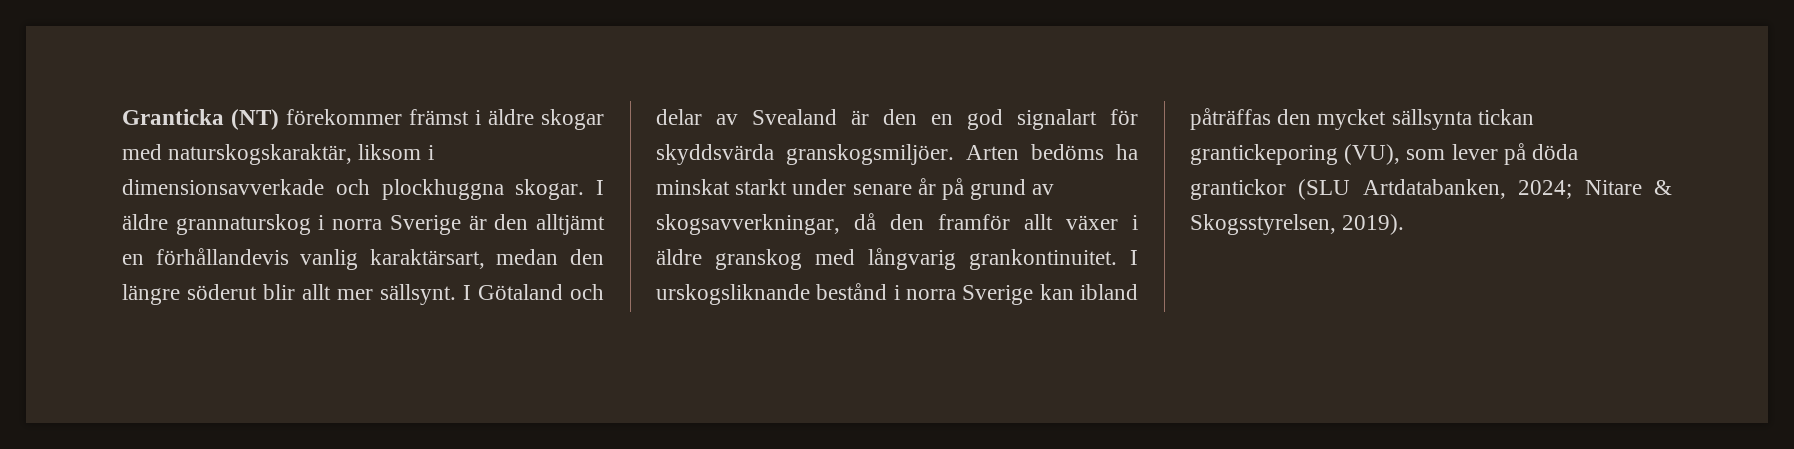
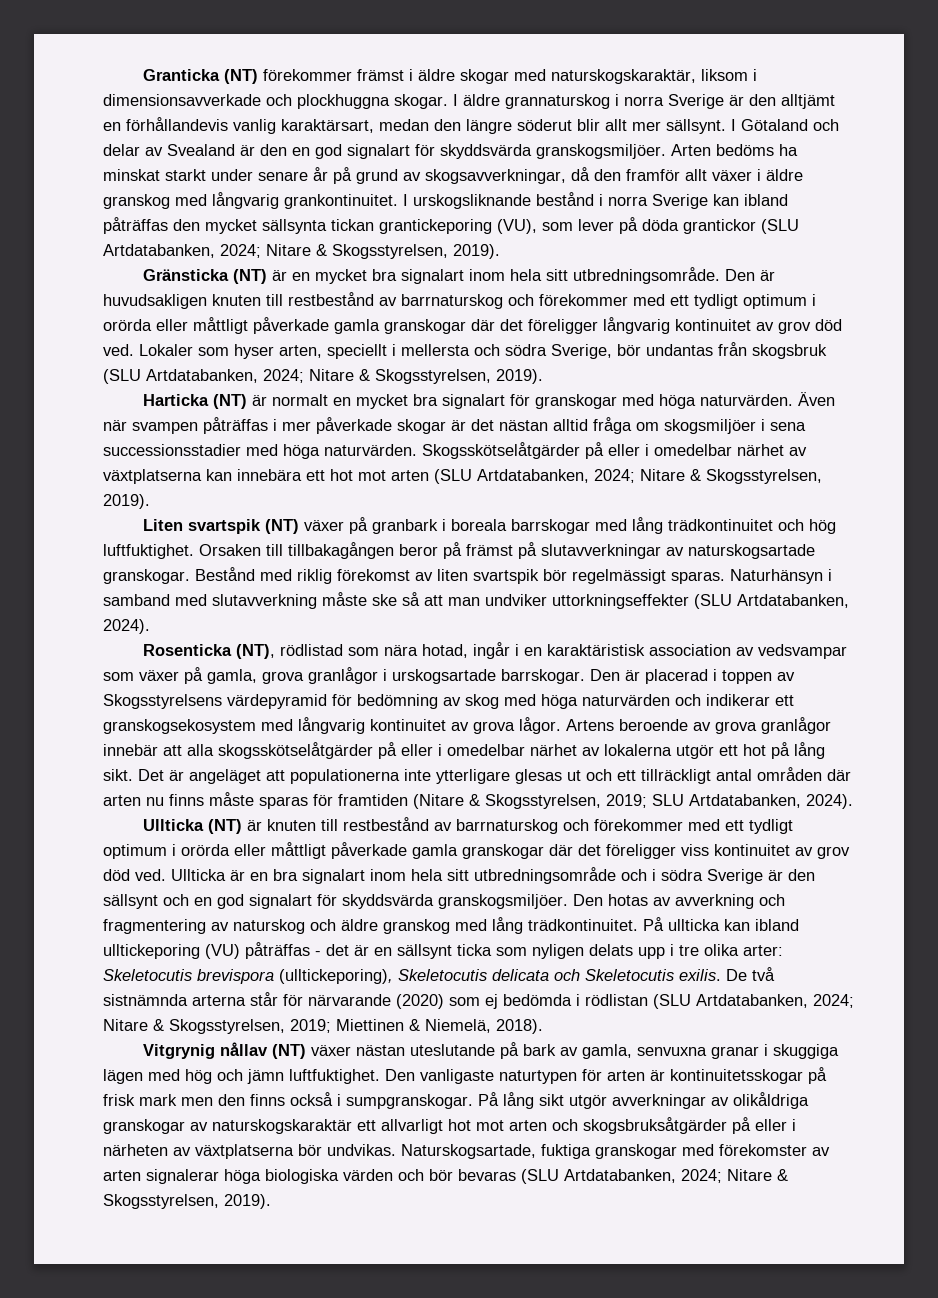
(1405, 224) none -> [143,267,776,284] [103,292,816,309] [103,317,842,334] [103,342,827,359] [103,369,543,384] [143,392,836,409] [103,417,806,434] [103,442,807,459] [103,469,822,484] [103,494,150,509] [143,517,837,534] [103,542,815,559] [103,567,832,584] [103,592,849,609] [103,619,150,634] [143,642,848,659] [103,667,795,684] [103,694,794,709] [103,717,831,734] [103,742,825,759] [103,767,851,784] [103,792,853,809] [143,817,794,834] [103,842,850,859] [103,867,815,884] [103,894,785,909] [103,917,799,934] [103,942,783,959] [103,967,775,984] [103,992,854,1009] [103,1019,543,1034] [143,1042,840,1059] [103,1067,827,1084] [103,1092,809,1109] [103,1117,796,1134] [103,1144,830,1159] [103,1169,788,1184] [103,1194,271,1209] // Gränsticka (NT) är en mycket bra signalart inom hela sitt utbredningsområde. Den är huvudsakligen knuten till restbestånd av barrnaturskog och förekommer med ett tydligt optimum i orörda eller måttligt påverkade gamla granskogar där det föreligger långvarig kontinuitet av grov död ved. Lokaler som hyser arten, speciellt i mellersta och södra Sverige, bör undantas från skogsbruk (SLU Artdatabanken, 2024; Nitare & Skogsstyrelsen, 2019). // Harticka (NT) är normalt en mycket bra signalart för granskogar med höga naturvärden. Även när svampen påträffas i mer påverkade skogar är det nästan alltid fråga om skogsmiljöer i sena successionsstadier med höga naturvärden. Skogsskötselåtgärder på eller i omedelbar närhet av växtplatserna kan innebära ett hot mot arten (SLU Artdatabanken, 2024; Nitare & Skogsstyrelsen, 2019). // Liten svartspik (NT) växer på granbark i boreala barrskogar med lång trädkontinuitet och hög luftfuktighet. Orsaken till tillbakagången beror på främst på slutavverkningar av naturskogsartade granskogar. Bestånd med riklig förekomst av liten svartspik bör regelmässigt sparas. Naturhänsyn i samband med slutavverkning måste ske så att man undviker uttorkningseffekter (SLU Artdatabanken, 2024). // Rosenticka (NT), rödlistad som nära hotad, ingår i en karaktäristisk association av vedsvampar som växer på gamla, grova granlågor i urskogsartade barrskogar. Den är placerad i toppen av Skogsstyrelsens värdepyramid för bedömning av skog med höga naturvärden och indikerar ett granskogsekosystem med långvarig kontinuitet av grova lågor. Artens beroende av grova granlågor innebär att alla skogsskötselåtgärder på eller i omedelbar närhet av lokalerna utgör ett hot på lång sikt. Det är angeläget att populationerna inte ytterligare glesas ut och ett tillräckligt antal områden där arten nu finns måste sparas för framtiden (Nitare & Skogsstyrelsen, 2019; SLU Artdatabanken, 2024). // Ullticka (NT) är knuten till restbestånd av barrnaturskog och förekommer med ett tydligt optimum i orörda eller måttligt påverkade gamla granskogar där det föreligger viss kontinuitet av grov död ved. Ullticka är en bra signalart inom hela sitt utbredningsområde och i södra Sverige är den sällsynt och en god signalart för skyddsvärda granskogsmiljöer. Den hotas av avverkning och fragmentering av naturskog och äldre granskog med lång trädkontinuitet. På ullticka kan ibland ulltickeporing (VU) påträffas - det är en sällsynt ticka som nyligen delats upp i tre olika arter: Skeletocutis brevispora (ulltickeporing), Skeletocutis delicata och Skeletocutis exilis. De två sistnämnda arterna står för närvarande (2020) som ej bedömda i rödlistan (SLU Artdatabanken, 2024; Nitare & Skogsstyrelsen, 2019; Miettinen & Niemelä, 2018). // Vitgrynig nållav (NT) växer nästan uteslutande på bark av gamla, senvuxna granar i skuggiga lägen med hög och jämn luftfuktighet. Den vanligaste naturtypen för arten är kontinuitetsskogar på frisk mark men den finns också i sumpgranskogar. På lång sikt utgör avverkningar av olikåldriga granskogar av naturskogskaraktär ett allvarligt hot mot arten och skogsbruksåtgärder på eller i närheten av växtplatserna bör undvikas. Naturskogsartade, fuktiga granskogar med förekomster av arten signalerar höga biologiska värden och bör bevaras (SLU Artdatabanken, 2024; Nitare & Skogsstyrelsen, 2019).

